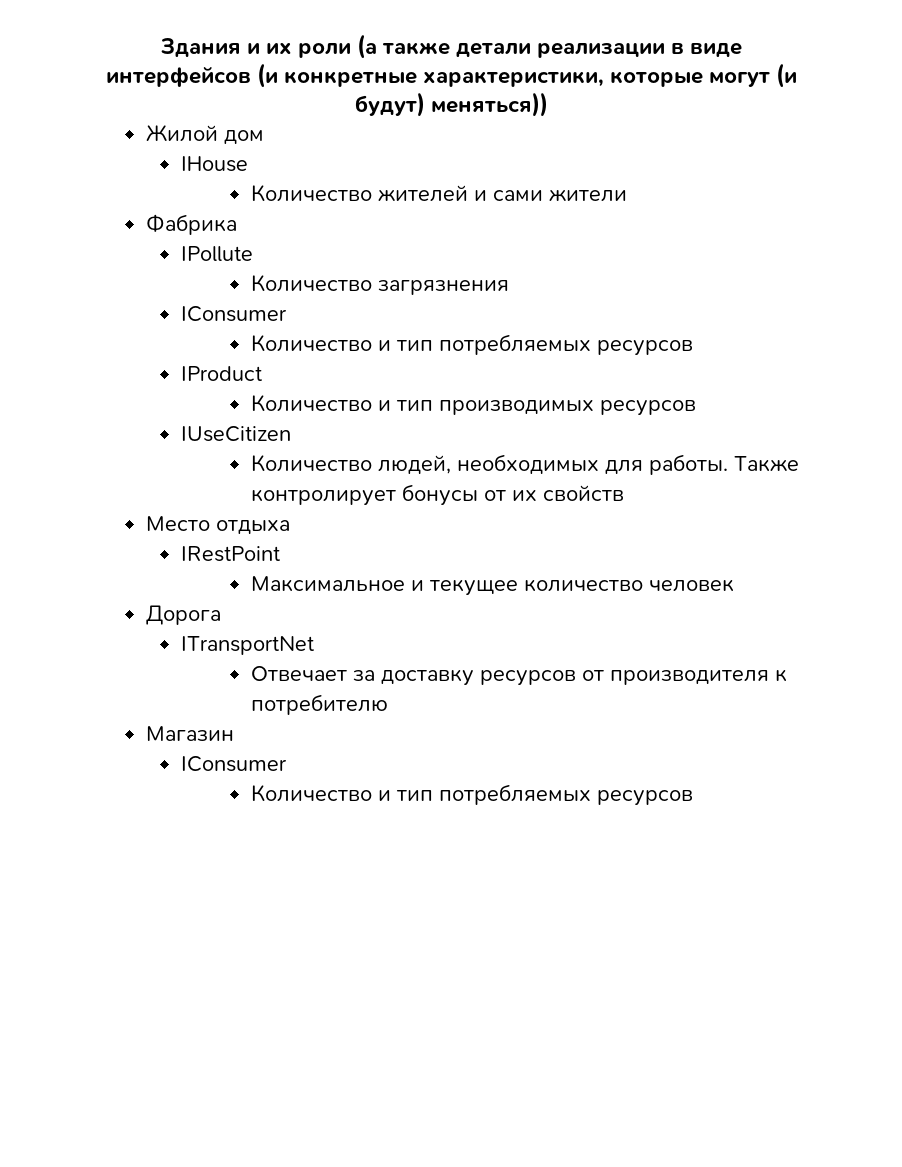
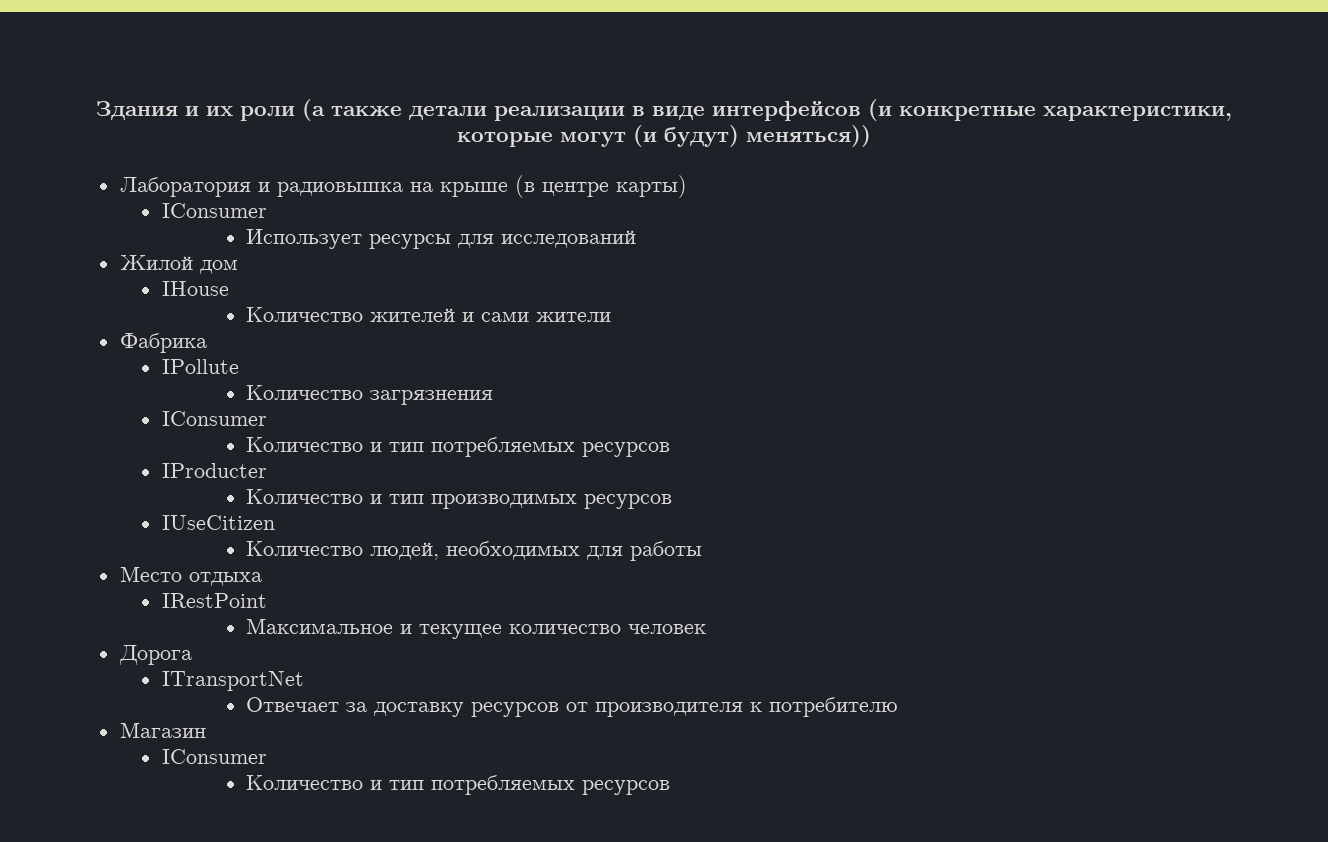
(548, 104) none -> [119,175,687,198] [161,203,267,218] [245,229,636,249] // Лаборатория и радиовышка на крыше (в центре карты) // IConsumer // Использует ресурсы для исследований
[181,366,263,381] IProduct -> [161,463,267,478] IProducter
[648,454,799,475] [250,484,624,506] работы. Также контролирует бонусы от их свойств -> [629,541,702,561] работы

